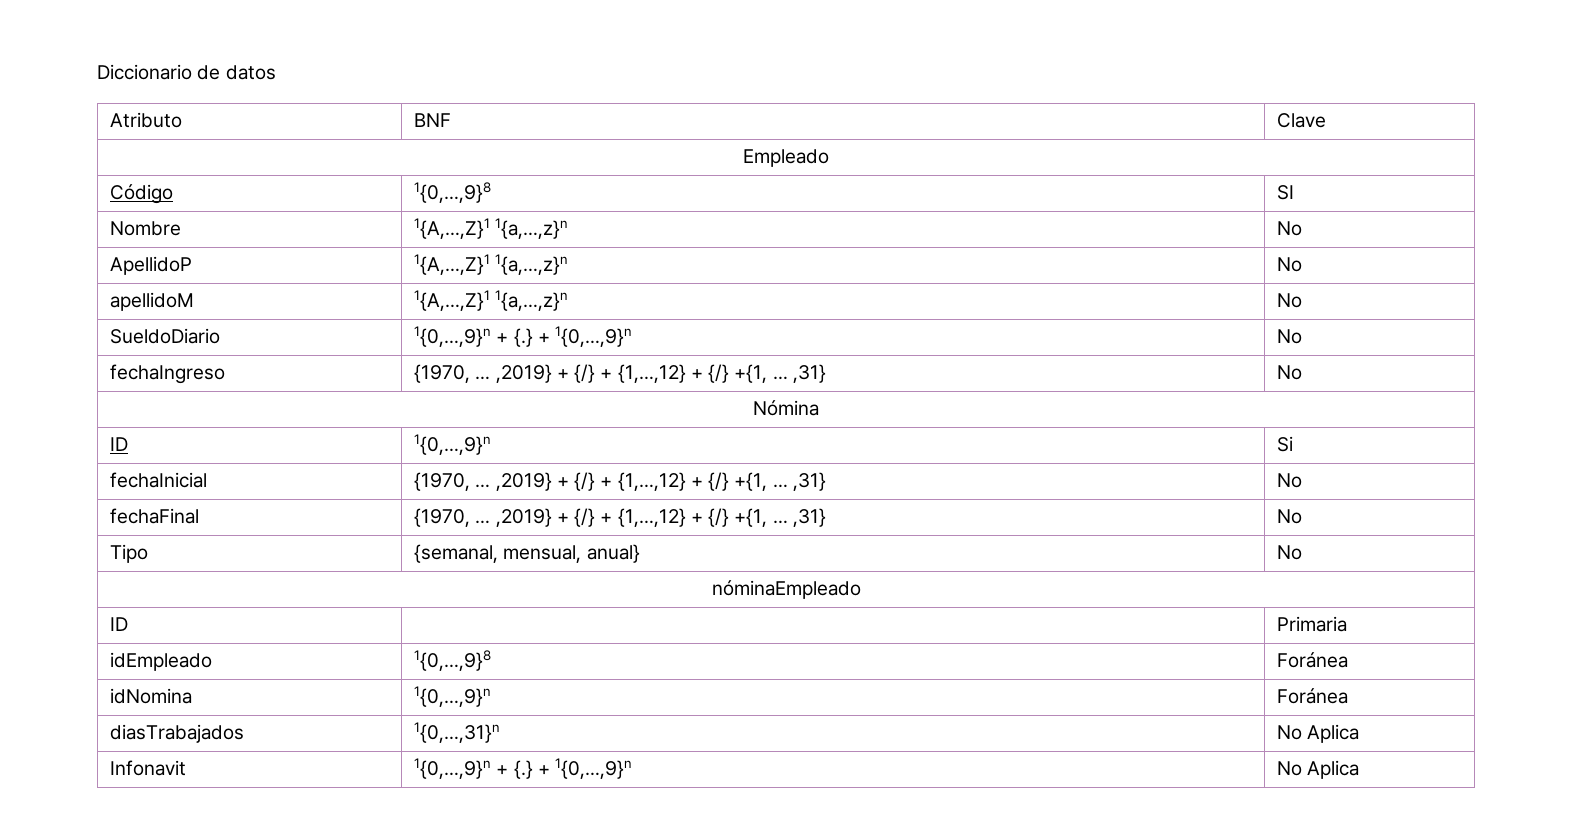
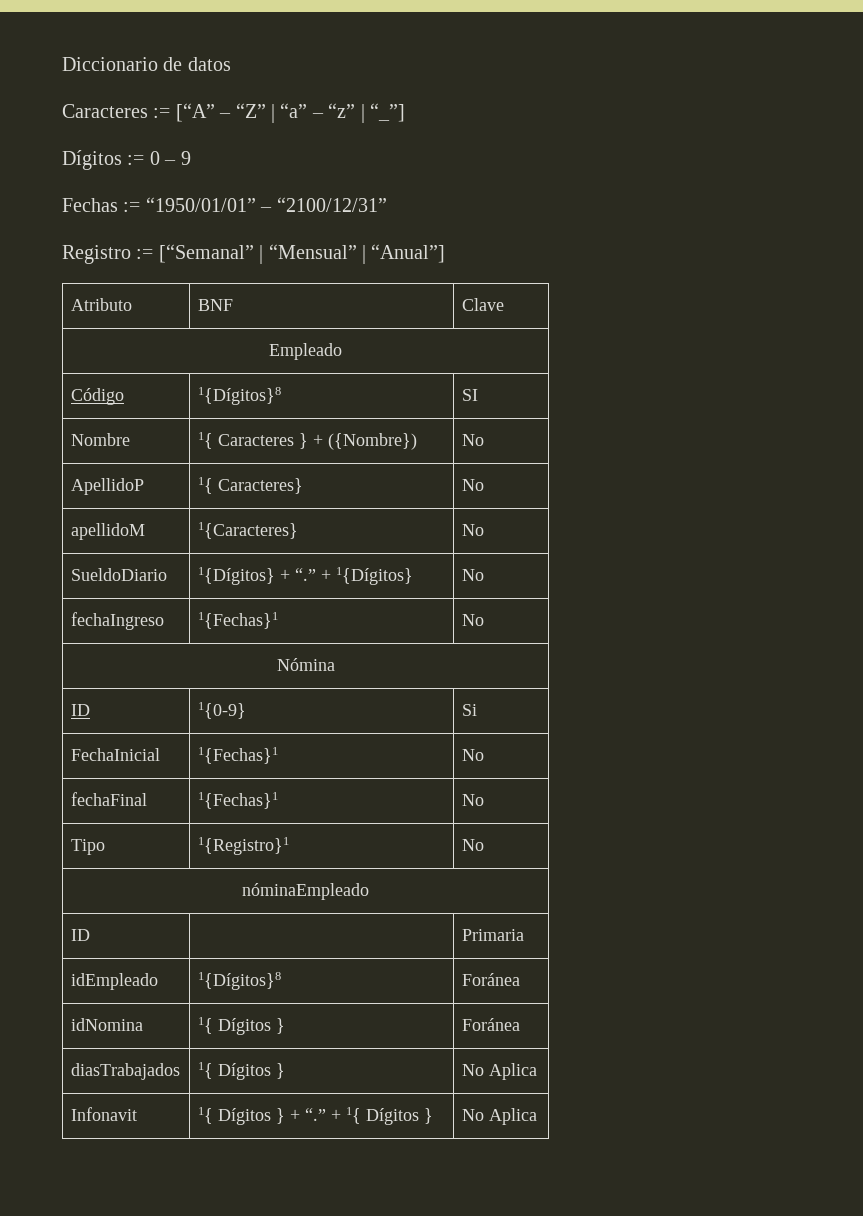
(276, 72) none -> [62,103,405,123] [62,150,191,170] [62,197,387,212] [62,244,446,264] // Caracteres := [“A” – “Z” | “a” – “z” | “_”] // Dígitos := 0 – 9 // Fechas := “1950/01/01” – “2100/12/31” // Registro := [“Semanal” | “Mensual” | “Anual”]
[414,182,492,203] 1{0,…,9}8 -> [197,387,281,405] 1{Dígitos}8
[414,218,569,239] 1{A,…,Z}1 1{a,…,z}n -> [197,432,417,450] 1{ Caracteres } + ({Nombre})
[414,254,569,275] 1{A,…,Z}1 1{a,…,z}n -> [197,477,303,494] 1{ Caracteres}
[414,290,569,311] 1{A,…,Z}1 1{a,…,z}n -> [197,522,298,539] 1{Caracteres}
[414,326,633,347] [1277,329,1303,344] [110,364,226,384] [414,364,826,383] 1{0,…,9}n + {.} + 1{0,…,9}n | No // fechaIngreso | {1970, … ,2019} + {/} + {1,…,12} + {/} +{1, … ,31} -> [197,567,413,585] [461,569,484,581] [70,612,164,630] [197,612,278,629] 1{Dígitos} + “.” + 1{Dígitos} | No // fechaIngreso | 1{Fechas}1
[414,434,492,455] 1{0,…,9}n -> [197,702,246,719] 1{0-9}
[110,472,208,488] [414,472,826,491] [1277,473,1303,488] [110,508,200,524] [414,508,826,527] fechaInicial | {1970, … ,2019} + {/} + {1,…,12} + {/} +{1, … ,31} | No // fechaFinal | {1970, … ,2019} + {/} + {1,…,12} + {/} +{1, … ,31} -> [70,748,160,761] [197,747,278,764] [461,749,484,761] [70,792,147,806] [197,792,278,809] FechaInicial | 1{Fechas}1 | No // fechaFinal | 1{Fechas}1
[414,544,640,563] {semanal, mensual, anual} -> [197,837,289,855] 1{Registro}1
[414,650,492,671] 1{0,…,9}8 -> [197,972,281,990] 1{Dígitos}8
[414,686,492,707] 1{0,…,9}n -> [197,1017,285,1035] 1{ Dígitos }
[414,722,501,743] 1{0,…,31}n -> [197,1062,285,1080] 1{ Dígitos }
[414,758,633,779] 1{0,…,9}n + {.} + 1{0,…,9}n -> [197,1107,433,1125] 1{ Dígitos } + “.” + 1{ Dígitos }

